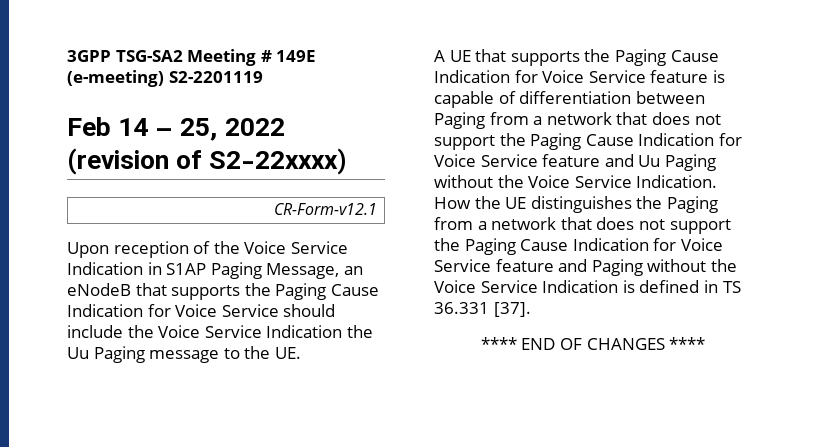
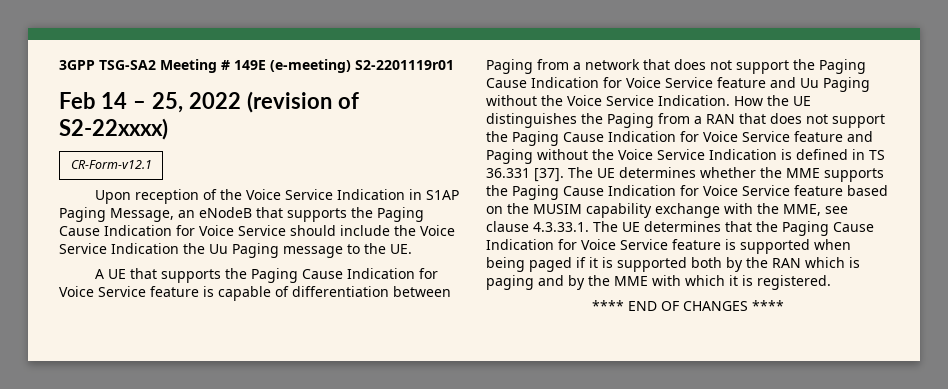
[168,71,263,83] S2-2201119 -> [355,60,454,70] S2-2201119r01
[491,217,557,230] network -> [706,114,735,124] RAN
(531, 309) none -> [568,167,884,182] [486,185,888,200] [486,203,848,218] [486,221,874,236] [486,239,851,254] [486,257,860,272] [486,275,831,290] The UE determines whether the MME supports the Paging Cause Indication for Voice Service feature based on the MUSIM capability exchange with the MME, see clause 4.3.33.1. The UE determines that the Paging Cause Indication for Voice Service feature is supported when being paged if it is supported both by the RAN which is paging and by the MME with which it is registered.

